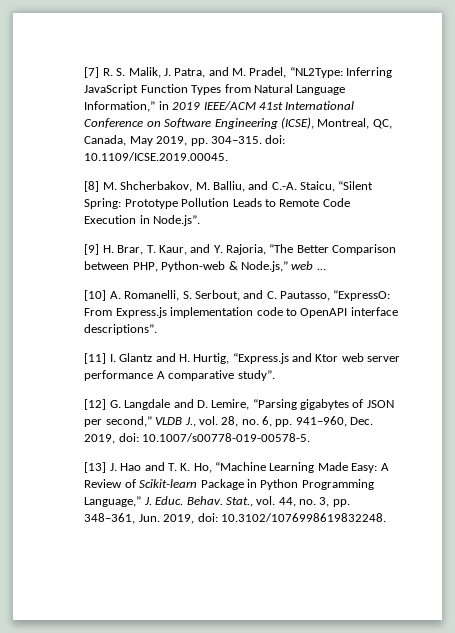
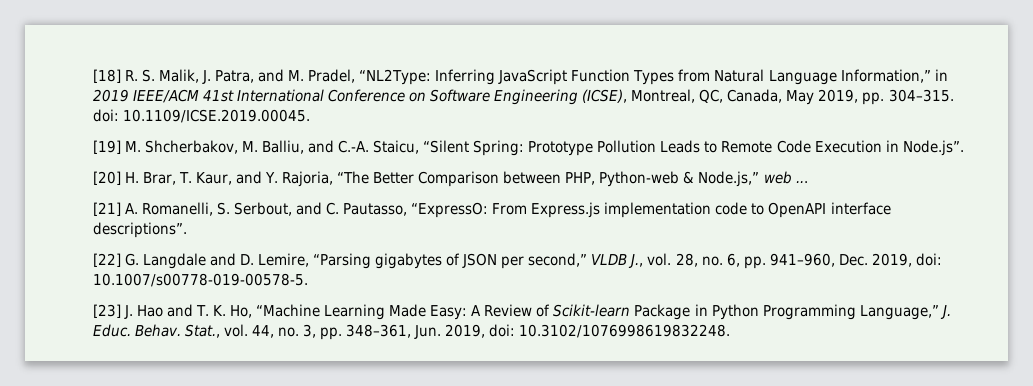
[84,67,100,78] [7] -> [92,69,121,83] [18]
[84,181,100,192] [8] -> [92,140,121,154] [19]
[84,244,100,255] [9] -> [92,171,121,185] [20]
[84,290,107,301] [10] -> [92,202,121,216] [21]
[84,353,401,364] [84,370,275,381] [84,399,107,410] [11] I. Glantz and H. Hurtig, “Express.js and Ktor web server performance A comparative study”. // [12] -> [92,253,121,267] [22]
[84,462,107,473] [13] -> [92,304,121,318] [23]

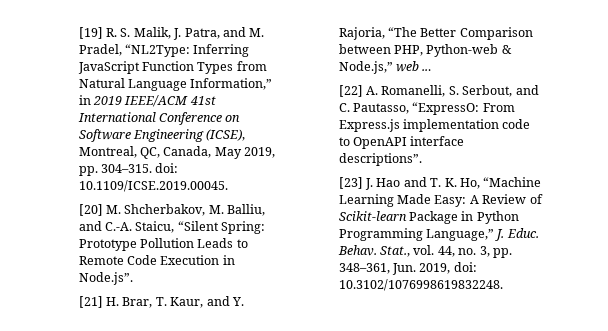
[92,69,121,83] [18] -> [78,27,103,39] [19]
[92,140,121,154] [19] -> [78,204,103,216] [20]
[92,171,121,185] [20] -> [78,296,103,308] [21]
[92,202,121,216] [21] -> [338,85,363,97] [22]
[92,253,942,269] [92,273,308,287] // [22] G. Langdale and D. Lemire, “Parsing gigabytes of JSON per second,” VLDB J., vol. 28, no. 6, pp. 941–960, Dec. 2019, doi: 10.1007/s00778-019-00578-5. -> (422, 159) none

